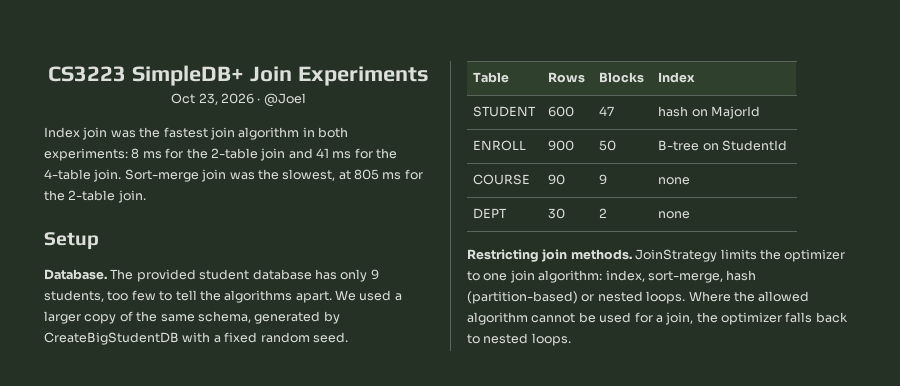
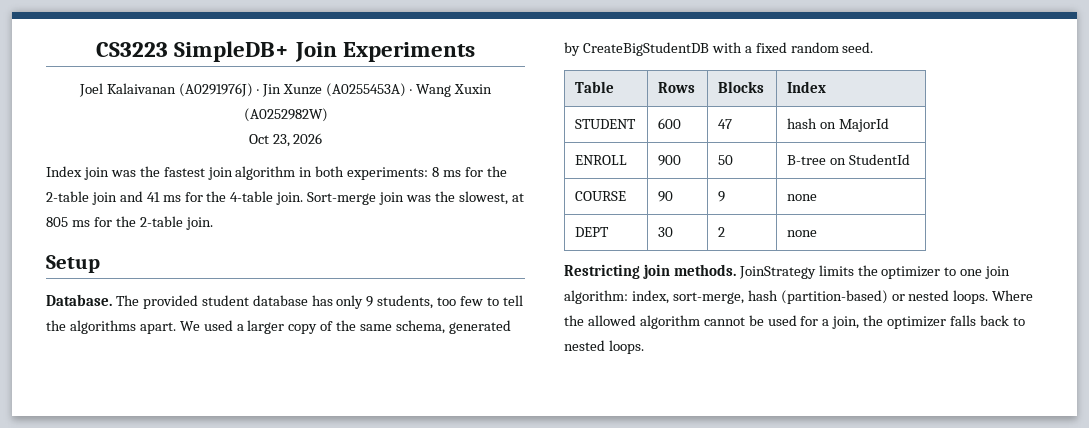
(429, 76) none -> [79,83,492,97] [243,108,328,122] // Joel Kalaivanan (A0291976J) · Jin Xunze (A0255453A) · Wang Xuxin (A0252982W)
[257,93,306,107] · @Joel -> (323, 138) none

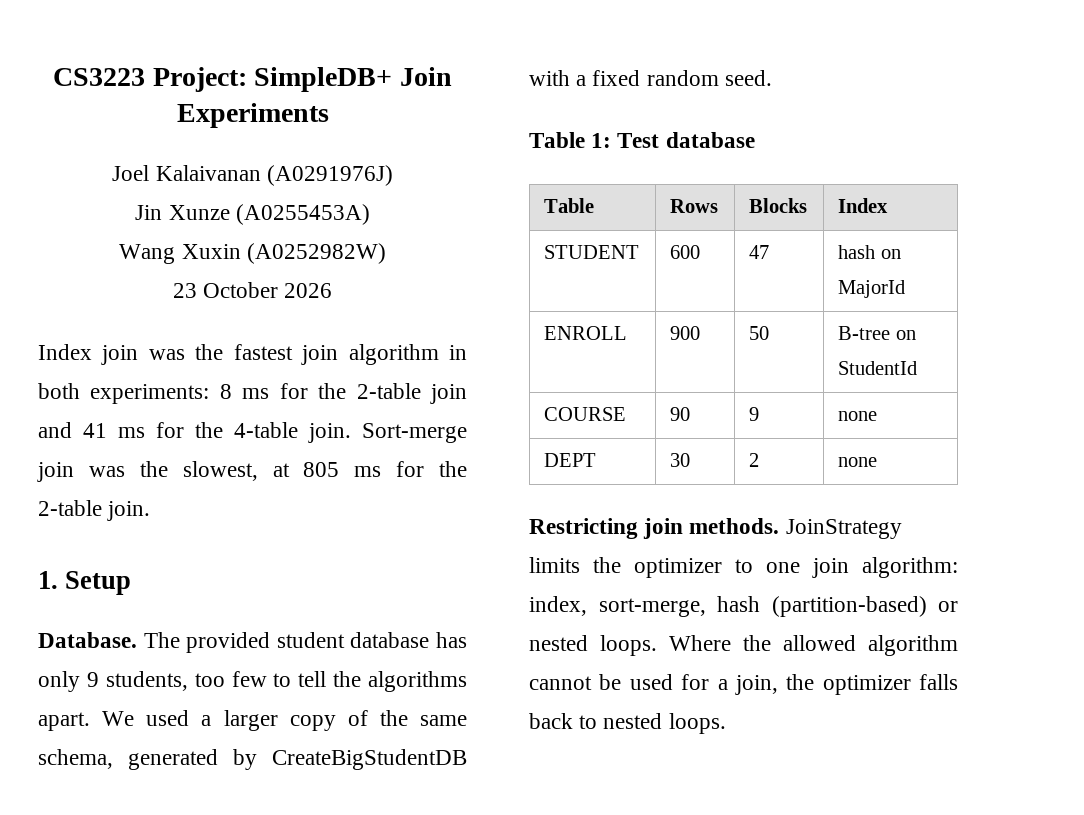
(169, 49) none -> [152,67,247,92] Project:
[257,89,260,94] · -> (393, 175) //
[409,89,412,94] · -> (370, 214) //
[248,134,290,147] Oct 23, -> [172,282,278,298] 23 October
(213, 223) none -> [38,571,58,589] 1.
(874, 47) none -> [529,132,755,148] // Table 1: Test database

